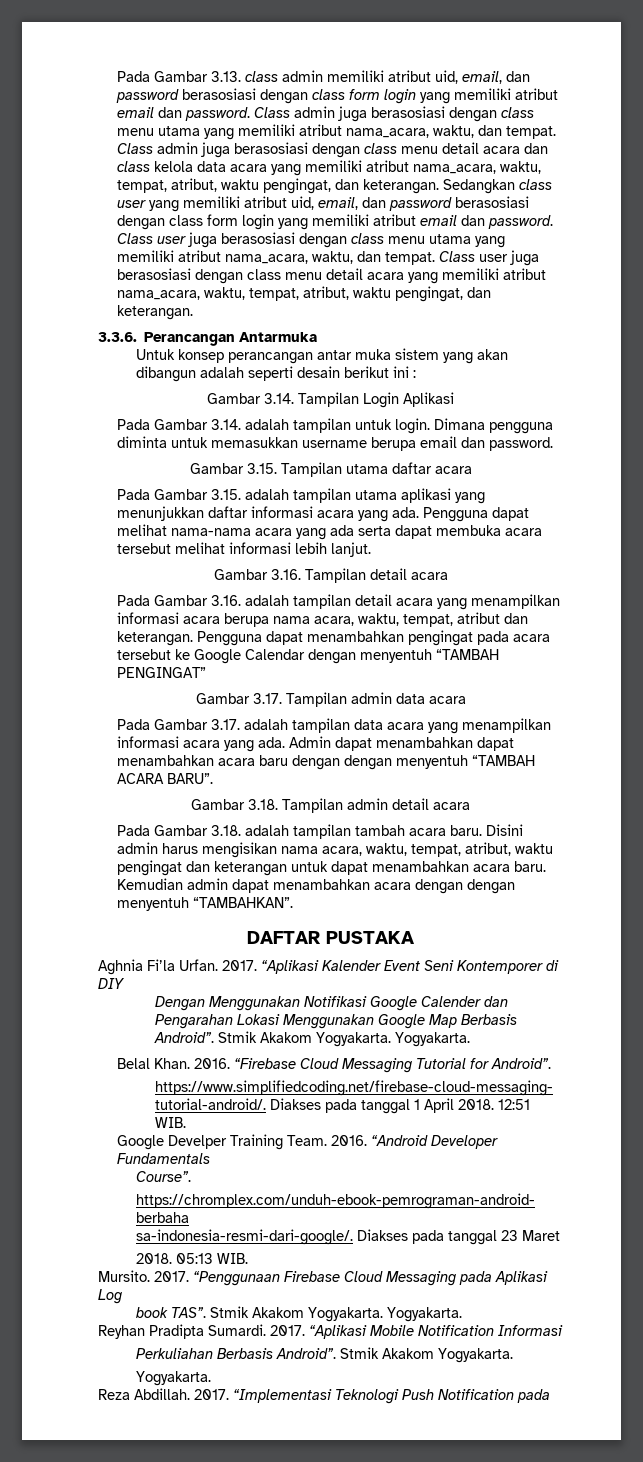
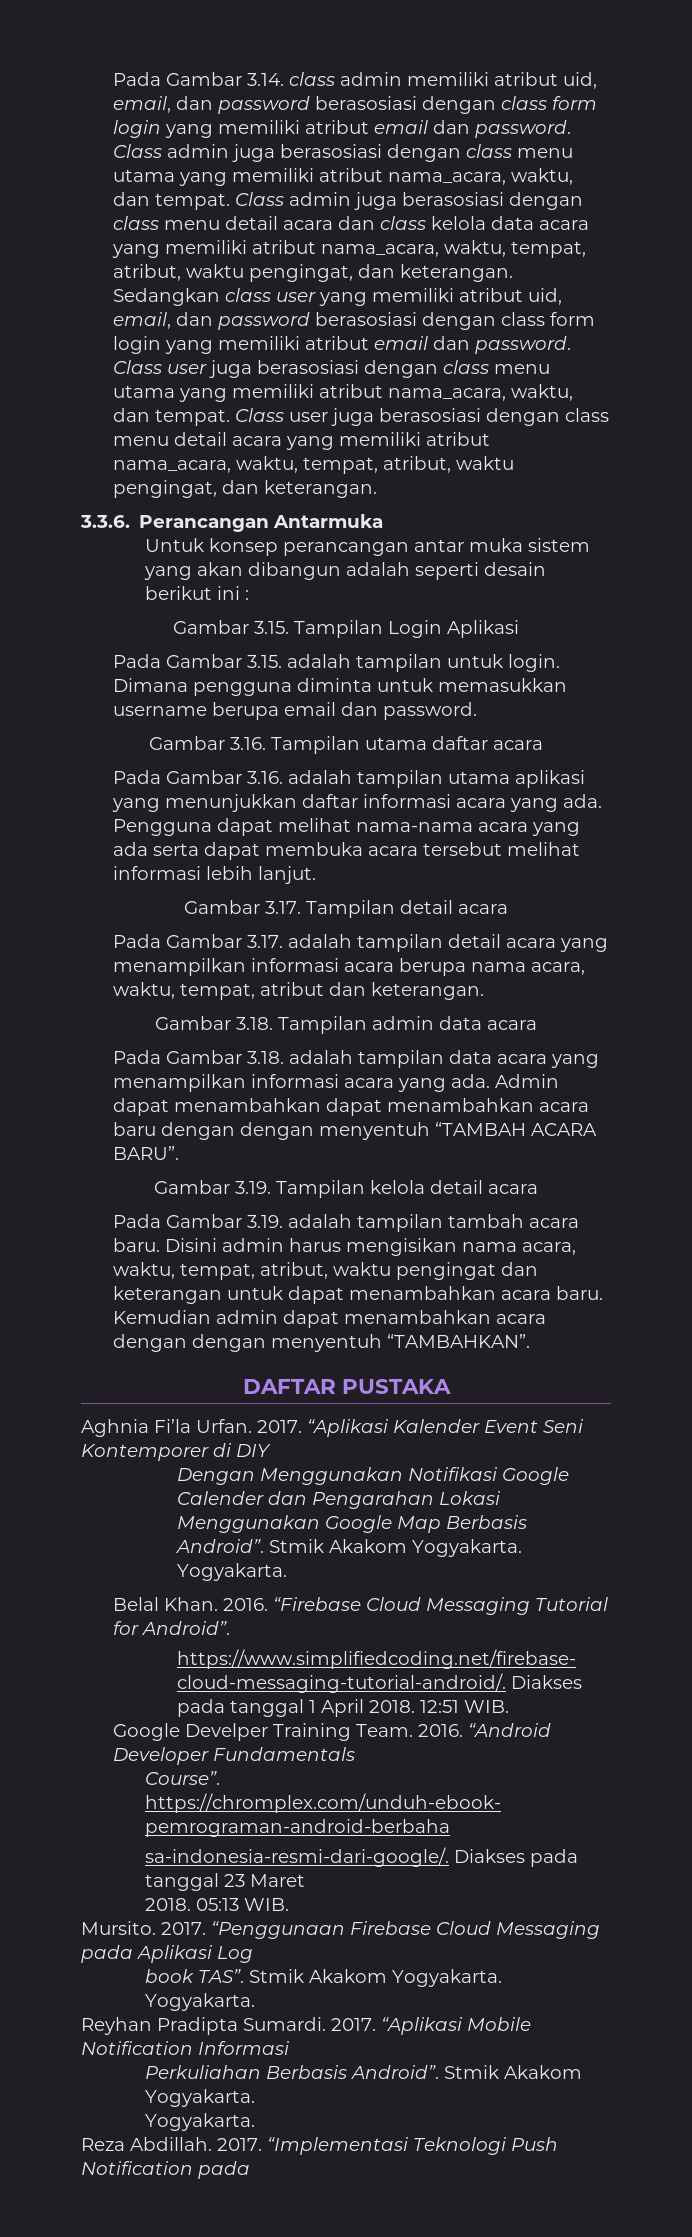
[117,71,242,82] Pada Gambar 3.13. -> [112,72,284,86] Pada Gambar 3.14.
[264,393,294,404] 3.14. -> [254,621,289,634] 3.15.
[211,419,242,430] 3.14. -> [246,655,282,668] 3.15.
[246,463,277,474] 3.15. -> [230,737,266,750] 3.16.
[211,489,242,500] 3.15. -> [246,771,283,784] 3.16.
[270,569,301,580] 3.16. -> [265,901,301,914] 3.17.
[211,595,242,606] 3.16. -> [246,935,283,948] 3.17.
[197,630,551,646] [117,649,500,664] [117,667,207,678] [195,693,282,704] Pengguna dapat menambahkan pengingat pada acara tersebut ke Google Calendar dengan menyentuh “TAMBAH PENGINGAT” // Gambar 3.17. -> [155,1016,273,1030] // Gambar 3.18.
[211,719,241,730] 3.17. -> [246,1051,284,1064] 3.18.
[248,798,470,813] [117,825,242,836] 3.18. Tampilan admin detail acara // Pada Gambar 3.18. -> [235,1180,538,1198] [112,1214,283,1228] 3.19. Tampilan kelola detail acara // Pada Gambar 3.19.

